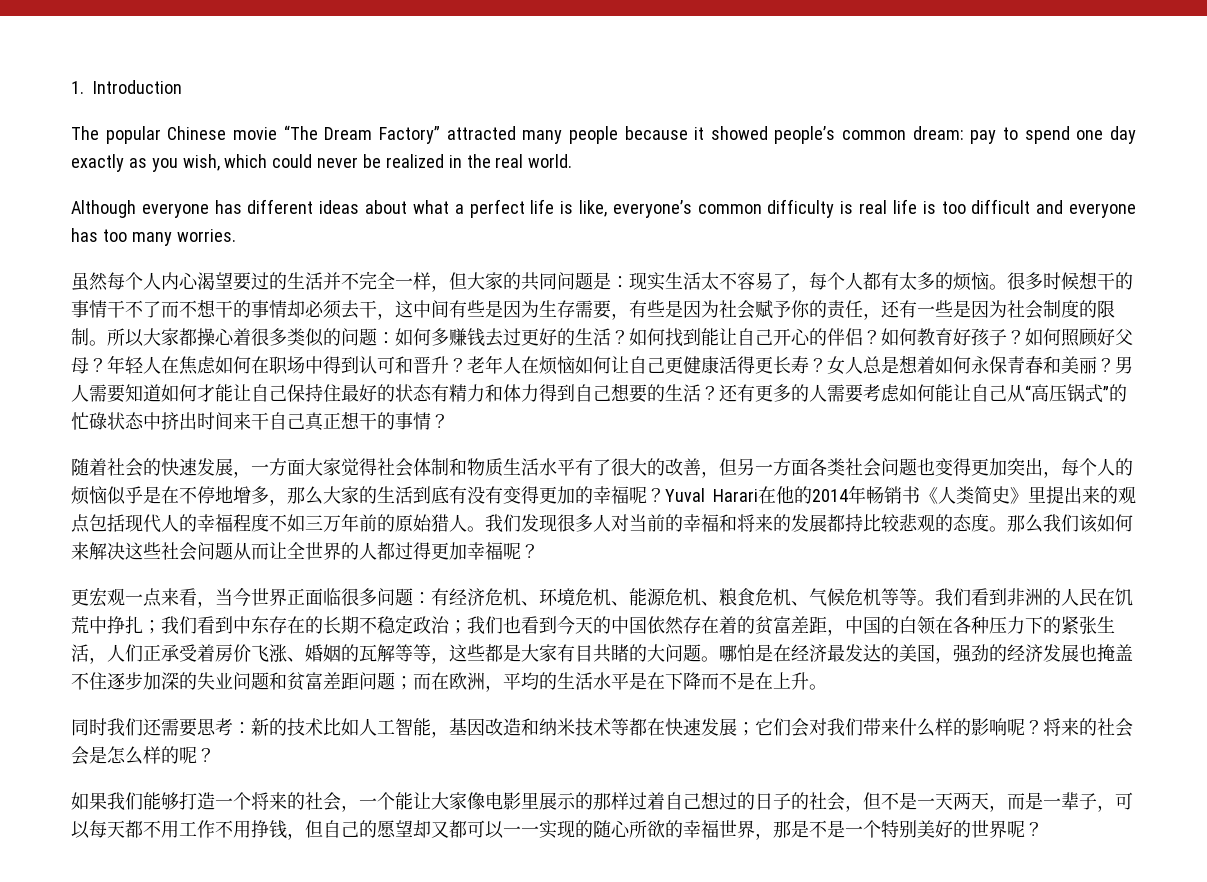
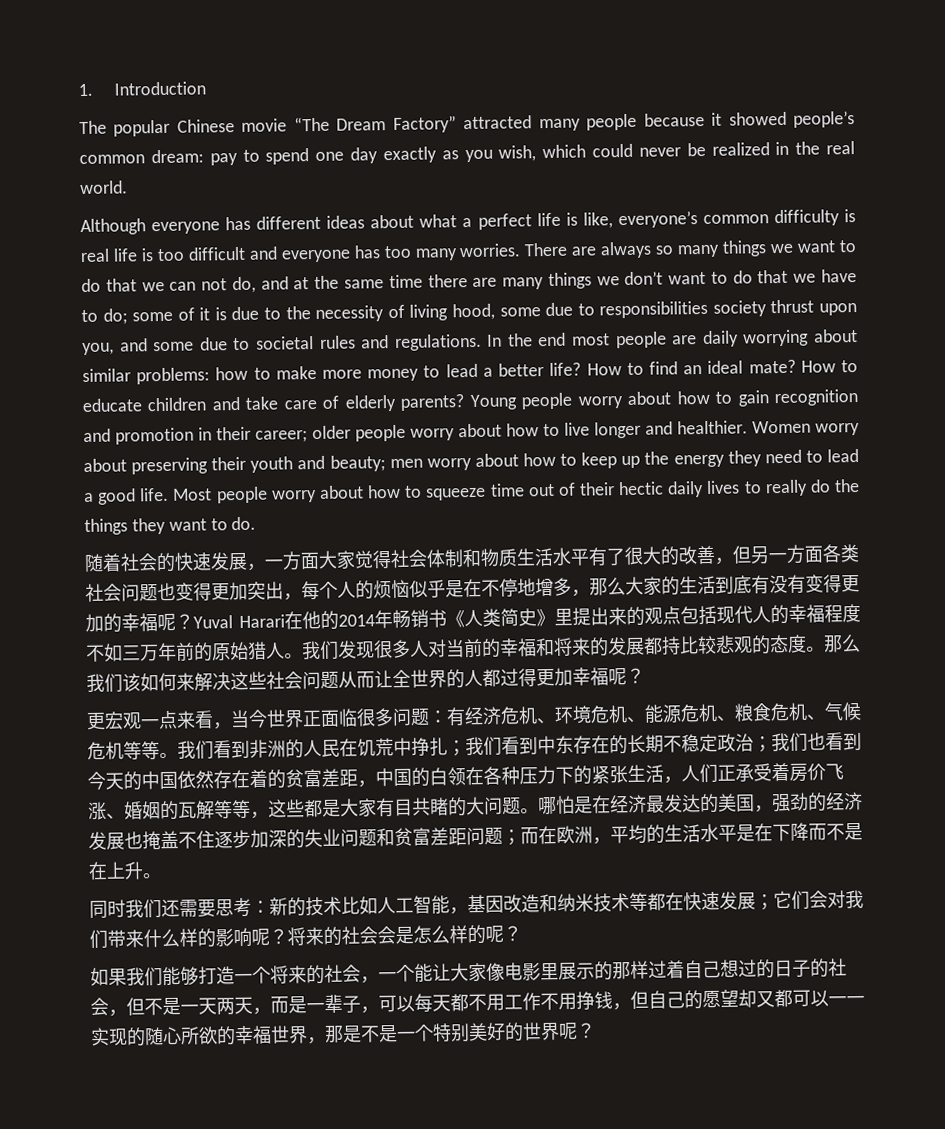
[71,271,1133,292] [71,299,1115,320] [71,328,1133,347] [71,355,1133,375] [71,383,1127,403] [71,411,449,431] // 虽然每个人内心渴望要过的生活并不完全一样，但大家的共同问题是：现实生活太不容易了，每个人都有太多的烦恼。很多时候想干的事情干不了而不想干的事情却必须去干，这中间有些是因为生存需要，有些是因为社会赋予你的责任，还有一些是因为社会制度的限制。所以大家都操心着很多类似的问题：如何多赚钱去过更好的生活？如何找到能让自己开心的伴侣？如何教育好孩子？如何照顾好父母？年轻人在焦虑如何在职场中得到认可和晋升？老年人在烦恼如何让自己更健康活得更长寿？女人总是想着如何永保青春和美丽？男人需要知道如何才能让自己保持住最好的状态有精力和体力得到自己想要的生活？还有更多的人需要考虑如何能让自己从“高压锅式”的忙碌状态中挤出时间来干自己真正想干的事情？ -> [524,240,856,259] [81,269,857,294] [81,299,857,325] [82,329,859,356] [82,359,859,385] [82,388,859,413] [83,420,860,445] [83,449,859,475] [84,479,860,505] [84,516,257,536] There are always so many things we want to do that we can not do, and at the same time there are many things we don’t want to do that we have to do; some of it is due to the necessity of living hood, some due to responsibilities society thrust upon you, and some due to societal rules and regulations. In the end most people are daily worrying about similar problems: how to make more money to lead a better life? How to find an ideal mate? How to educate children and take care of elderly parents? Young people worry about how to gain recognition and promotion in their career; older people worry about how to live longer and healthier. Women worry about preserving their youth and beauty; men worry about how to keep up the energy they need to lead a good life. Most people worry about how to squeeze time out of their hectic daily lives to really do the things they want to do.

